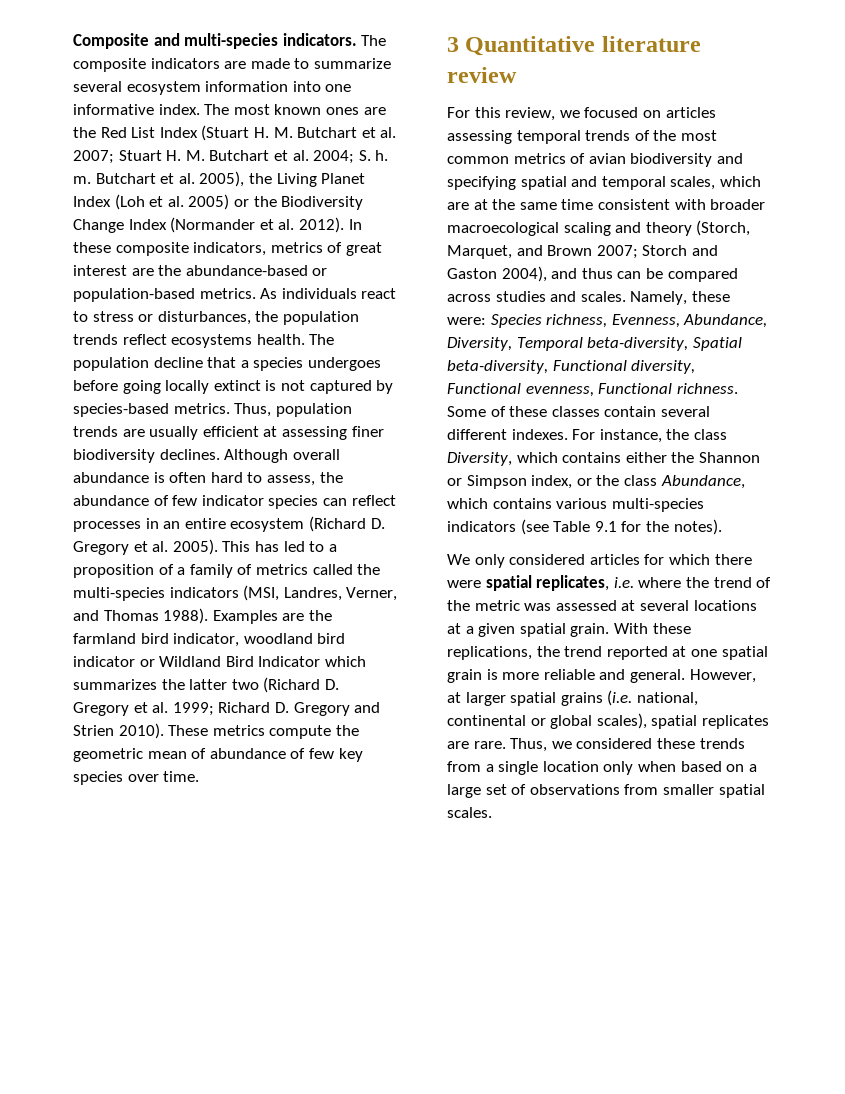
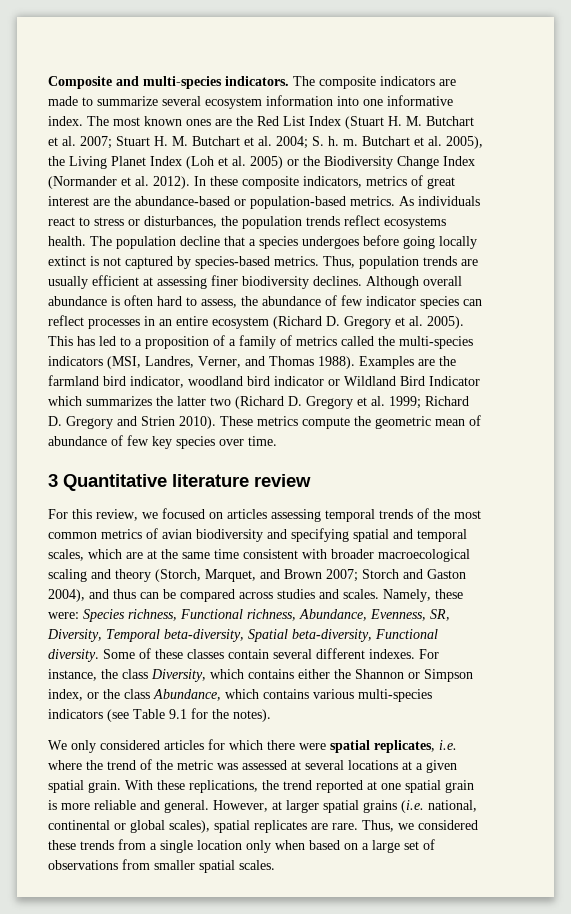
[611,314,768,328] Evenness, Abundance, -> [180,609,450,621] Functional richness, Abundance, Evenness, SR,
[631,360,696,374] [447,383,738,397] diversity, Functional evenness, Functional richness. -> [48,649,99,662] diversity.

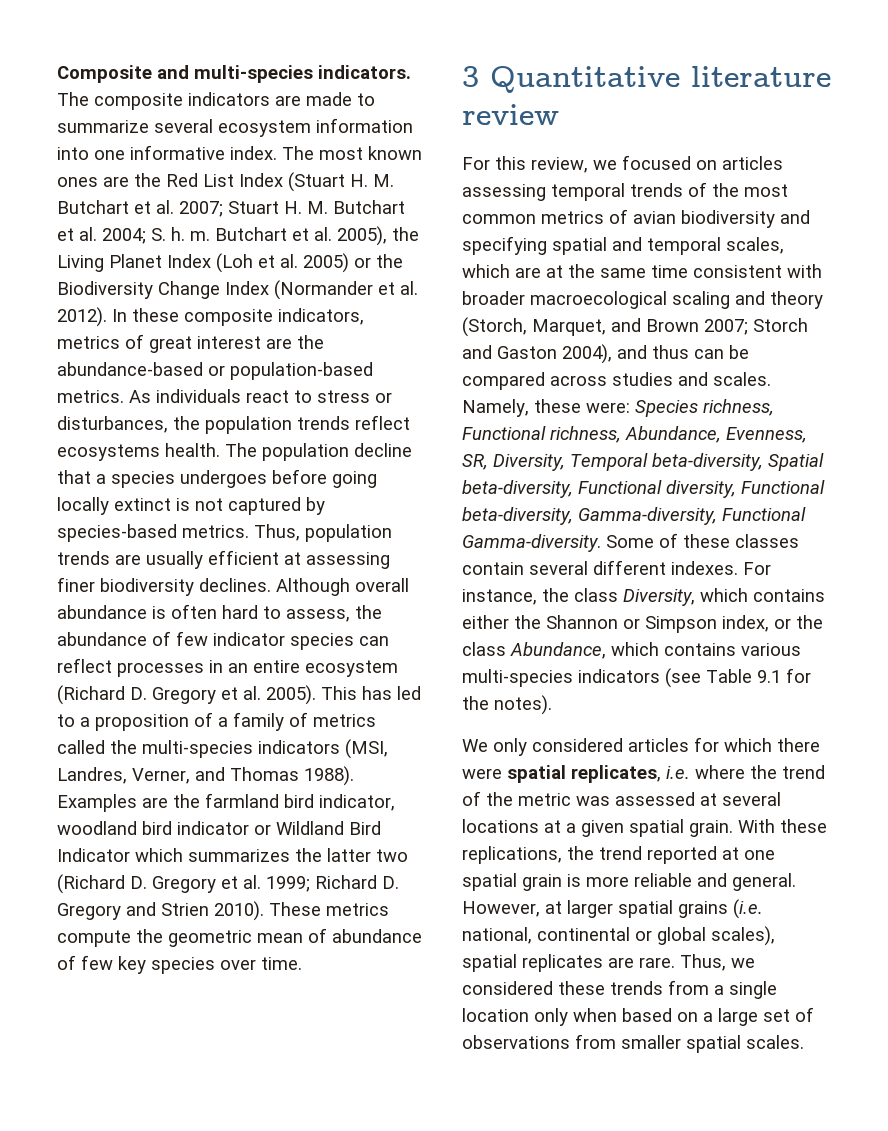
[48,649,99,662] diversity. -> [666,480,825,498] [462,507,806,525] [462,534,601,552] diversity, Functional beta-diversity, Gamma-diversity, Functional Gamma-diversity.

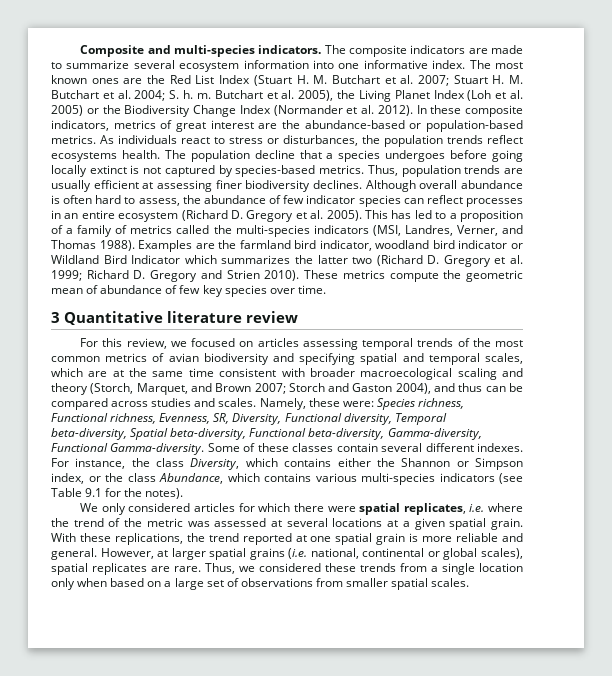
[625,426,721,443] Abundance, -> (157, 418) none
(565, 462) none -> [284,413,392,425] Functional diversity,
[666,480,825,498] diversity, Functional -> (307, 432) none

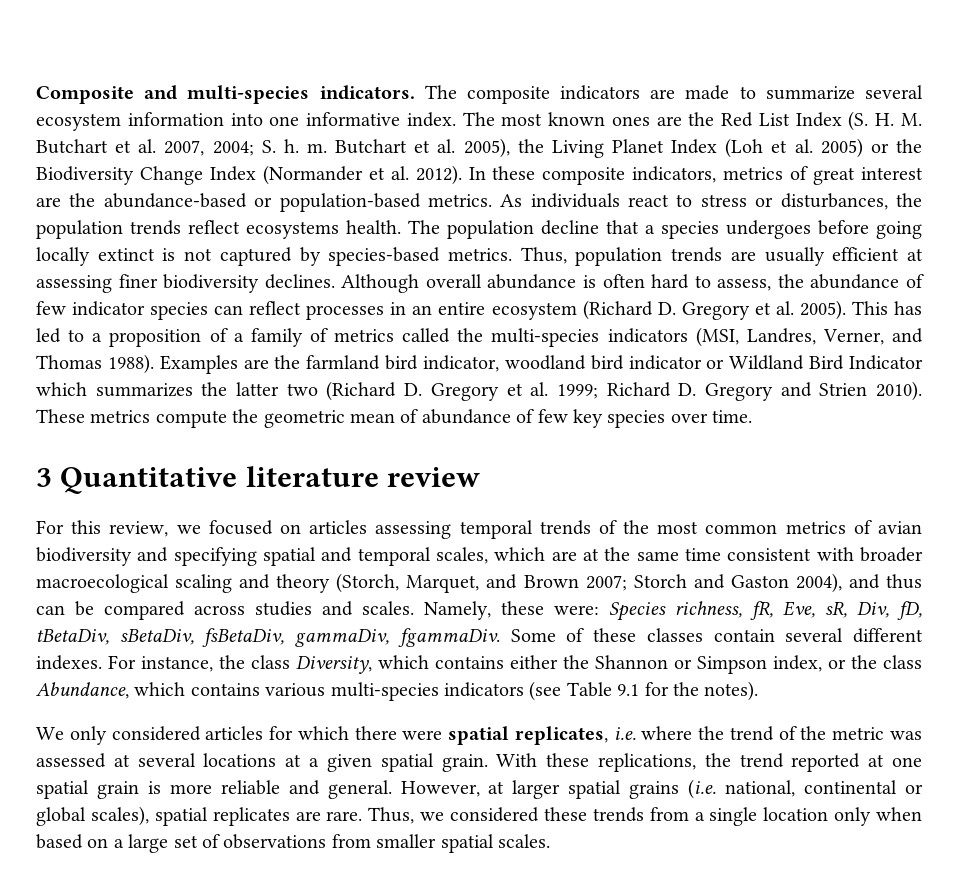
[253,75,523,86] [51,90,131,99] (Stuart H. M. Butchart et al. 2007; Stuart H. M. Butchart et al. -> [848,111,922,131] [36,139,205,156] (S. H. M. Butchart et al. 2007,
[51,413,447,425] [51,428,482,440] [51,443,205,455] Functional richness, Evenness, SR, Diversity, Functional diversity, Temporal beta-diversity, Spatial beta-diversity, Functional beta-diversity, Gamma-diversity, Functional Gamma-diversity. -> [750,601,922,620] [36,628,500,647] fR, Eve, sR, Div, fD, tBetaDiv, sBetaDiv, fsBetaDiv, gammaDiv, fgammaDiv.

